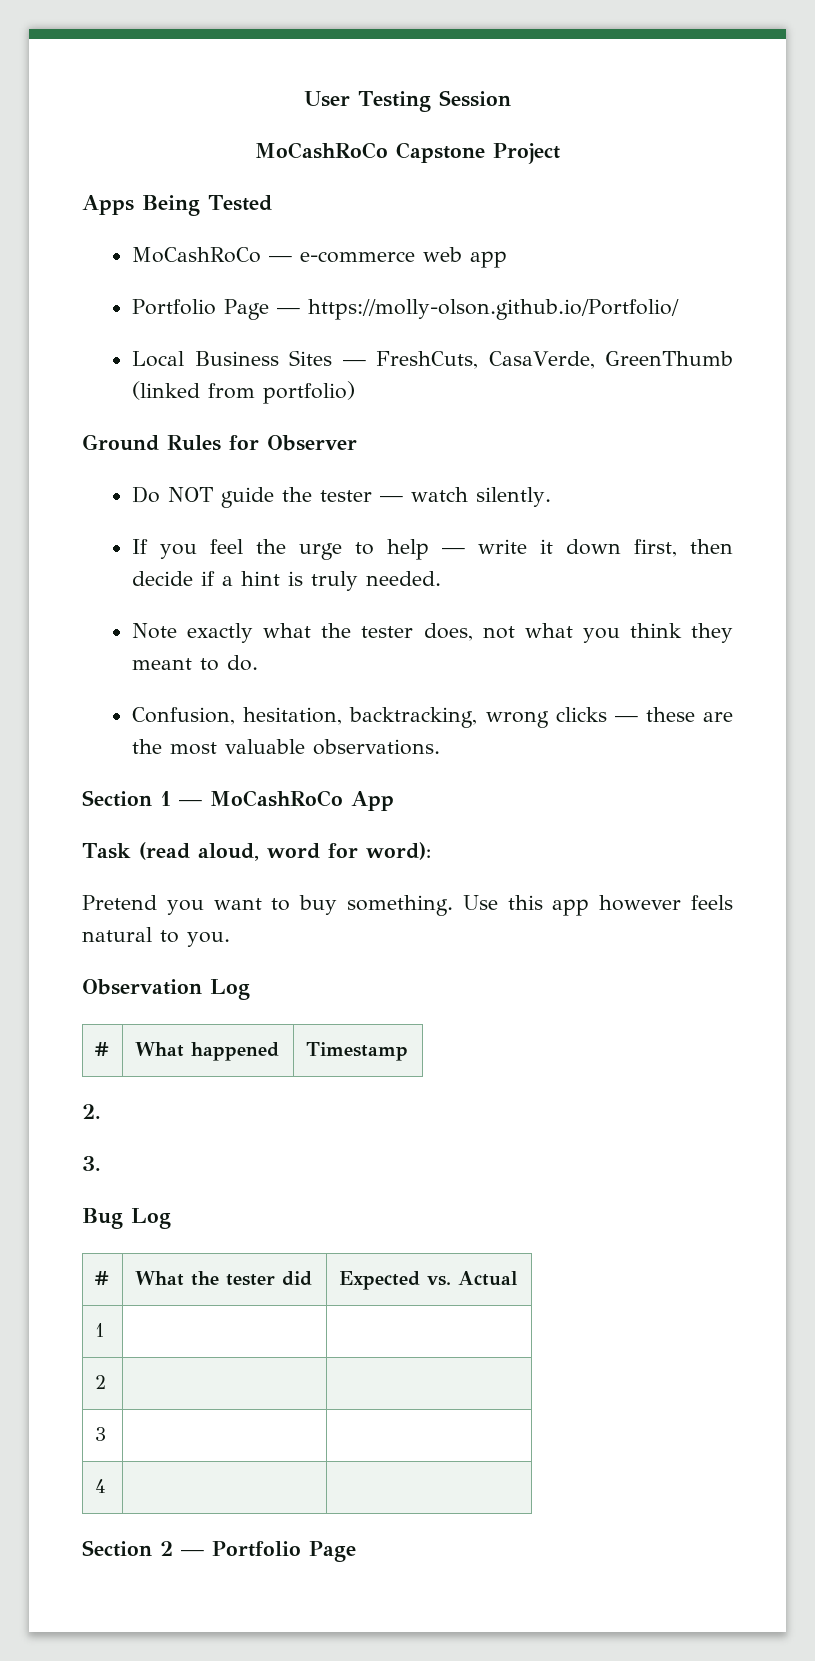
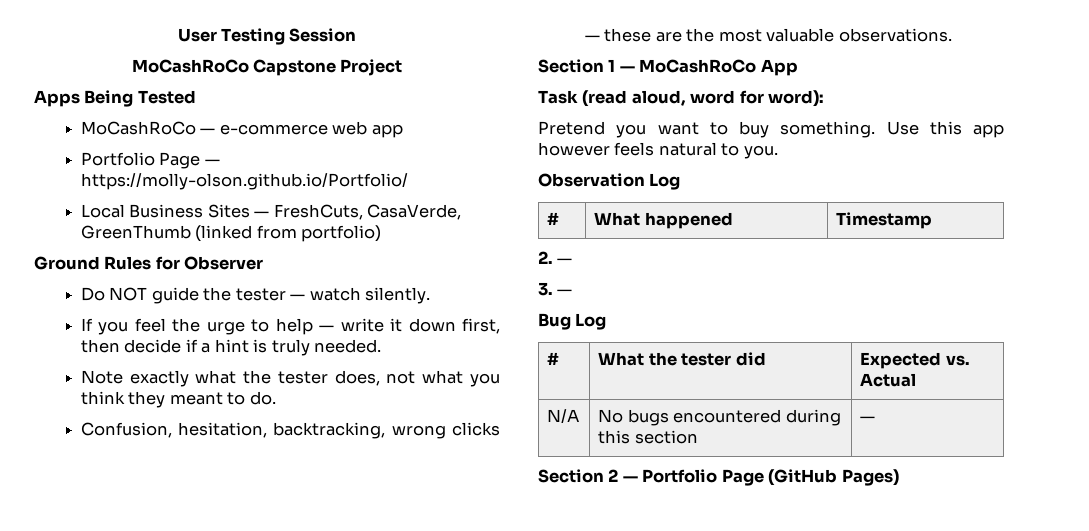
(101, 1111) none -> [557,258,573,264] —
(101, 1163) none -> [557,289,573,295] —
[95,1323,105,1337] [95,1375,107,1389] [95,1427,107,1441] [95,1479,107,1493] 1 | | // 2 | | // 3 | | // 4 | | -> [547,409,580,423] [598,409,841,426] [598,430,698,444] [860,416,876,422] N/A | No bugs encountered during this section | —
(356, 1551) none -> [768,469,899,486] (GitHub Pages)

